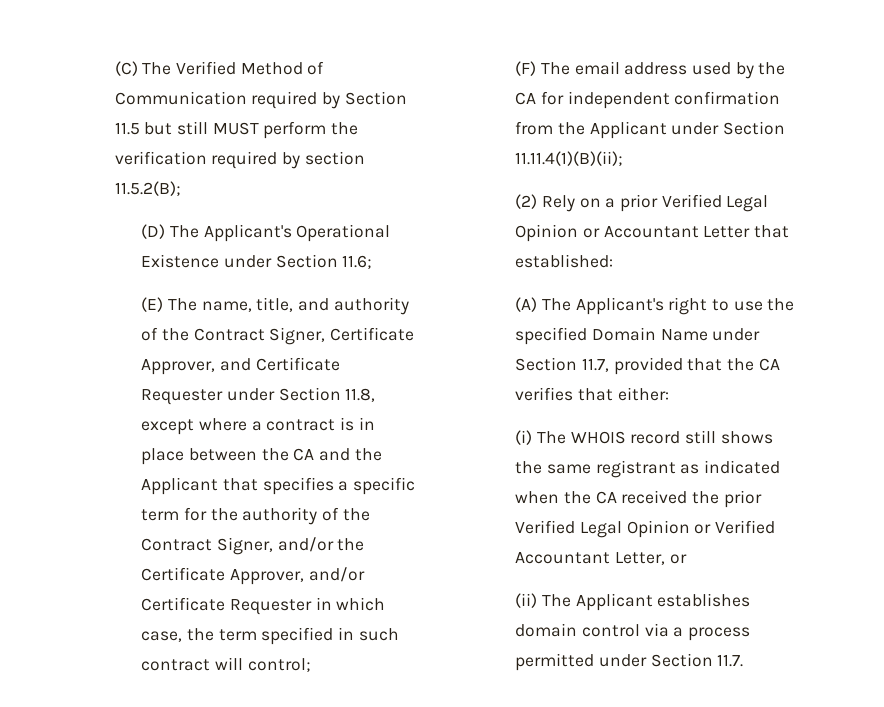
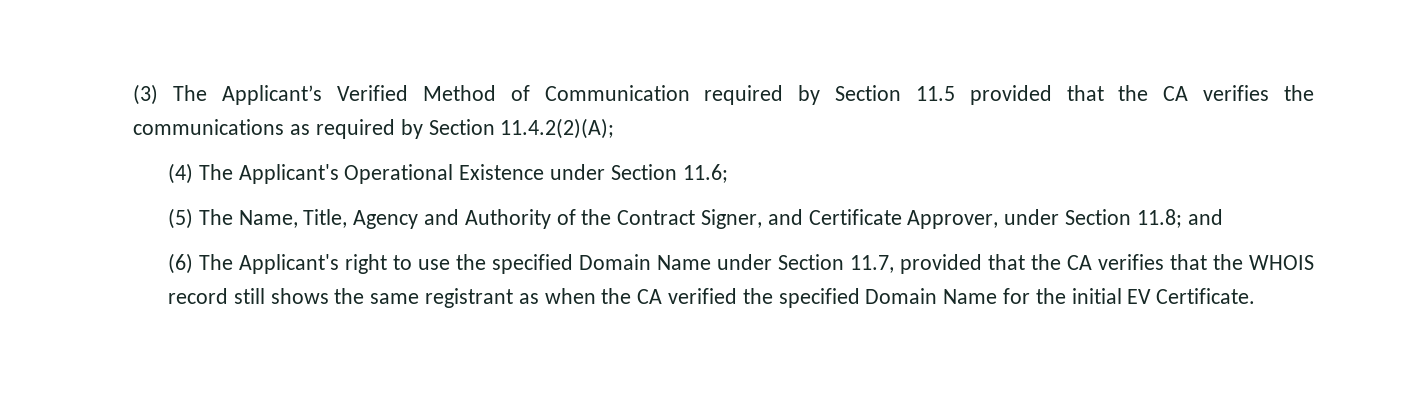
[114,61,172,76] (C) The -> [133,84,323,105] (3) The Applicant’s
[144,121,359,139] [114,151,365,169] [114,181,181,196] [141,224,166,239] but still MUST perform the verification required by section 11.5.2(B); // (D) -> [969,85,1315,105] [133,118,615,139] [167,163,193,184] provided that the CA verifies the communications as required by Section 11.4.2(2)(A); // (4)
[141,297,409,315] [141,327,414,345] [141,357,340,375] [141,387,376,405] [141,417,375,435] [141,448,382,465] [141,477,415,495] [141,507,370,525] [141,537,365,555] [141,567,365,585] [141,597,386,615] [141,627,399,645] [141,657,311,672] [515,61,786,79] [515,91,781,109] [515,121,785,139] [515,151,624,166] [515,194,769,212] [515,224,789,242] [515,254,614,268] [515,297,538,312] (E) The name, title, and authority of the Contract Signer, Certificate Approver, and Certificate Requester under Section 11.8, except where a contract is in place between the CA and the Applicant that specifies a specific term for the authority of the Contract Signer, and/or the Certificate Approver, and/or Certificate Requester in which case, the term specified in such contract will control; // (F) The email address used by the CA for independent confirmation from the Applicant under Section 11.11.4(1)(B)(ii); // (2) Rely on a prior Verified Legal Opinion or Accountant Letter that established: // (A) -> [167,208,1223,229] [167,253,193,274] (5) The Name, Title, Agency and Authority of the Contract Signer, and Certificate Approver, under Section 11.8; and // (6)
[617,387,669,401] [515,430,566,445] either: // (i) The -> [1212,254,1243,270] the
[703,460,780,474] indicated -> (539, 298) none
[621,490,762,508] [515,520,775,538] [515,552,687,565] [515,593,751,611] [515,623,750,641] [515,653,744,671] received the prior Verified Legal Opinion or Verified Accountant Letter, or // (ii) The Applicant establishes domain control via a process permitted under Section 11.7. -> [667,288,1256,308] verified the specified Domain Name for the initial EV Certificate.

